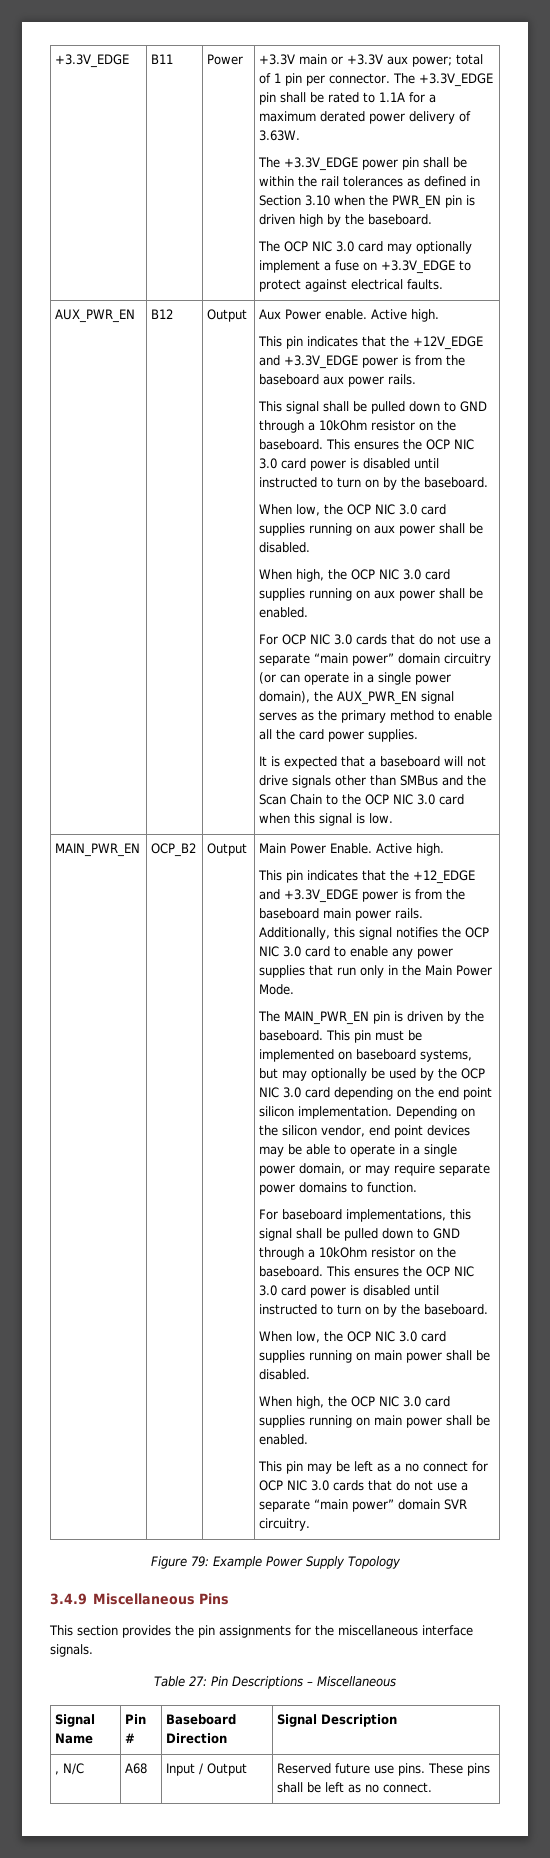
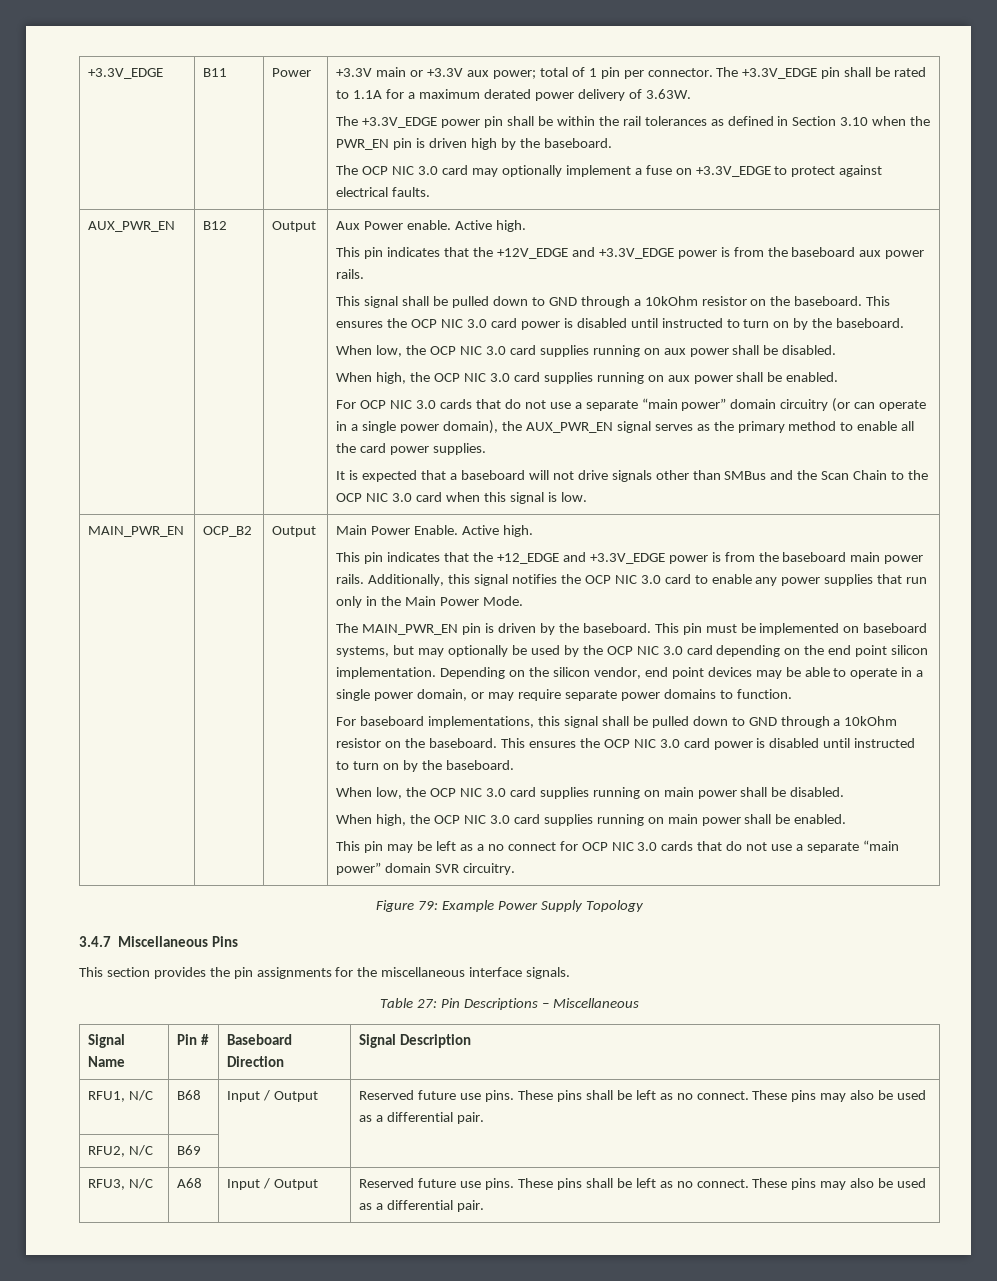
[50,1593,87,1605] 3.4.9 -> [79,936,111,947] 3.4.7
[55,1771,60,1775] , -> [88,1090,154,1102] [177,1090,202,1100] [227,1090,319,1102] [359,1090,927,1102] [359,1112,485,1124] [88,1145,154,1157] [177,1145,202,1155] [88,1179,126,1190] RFU1, N/C | B68 | Input / Output | Reserved future use pins. These pins shall be left as no connect. These pins may also be used as a differential pair. // RFU2, N/C | B69 | | // RFU3,
(433, 1787) none -> [752,1178,927,1190] [359,1200,485,1212] These pins may also be used as a differential pair.

